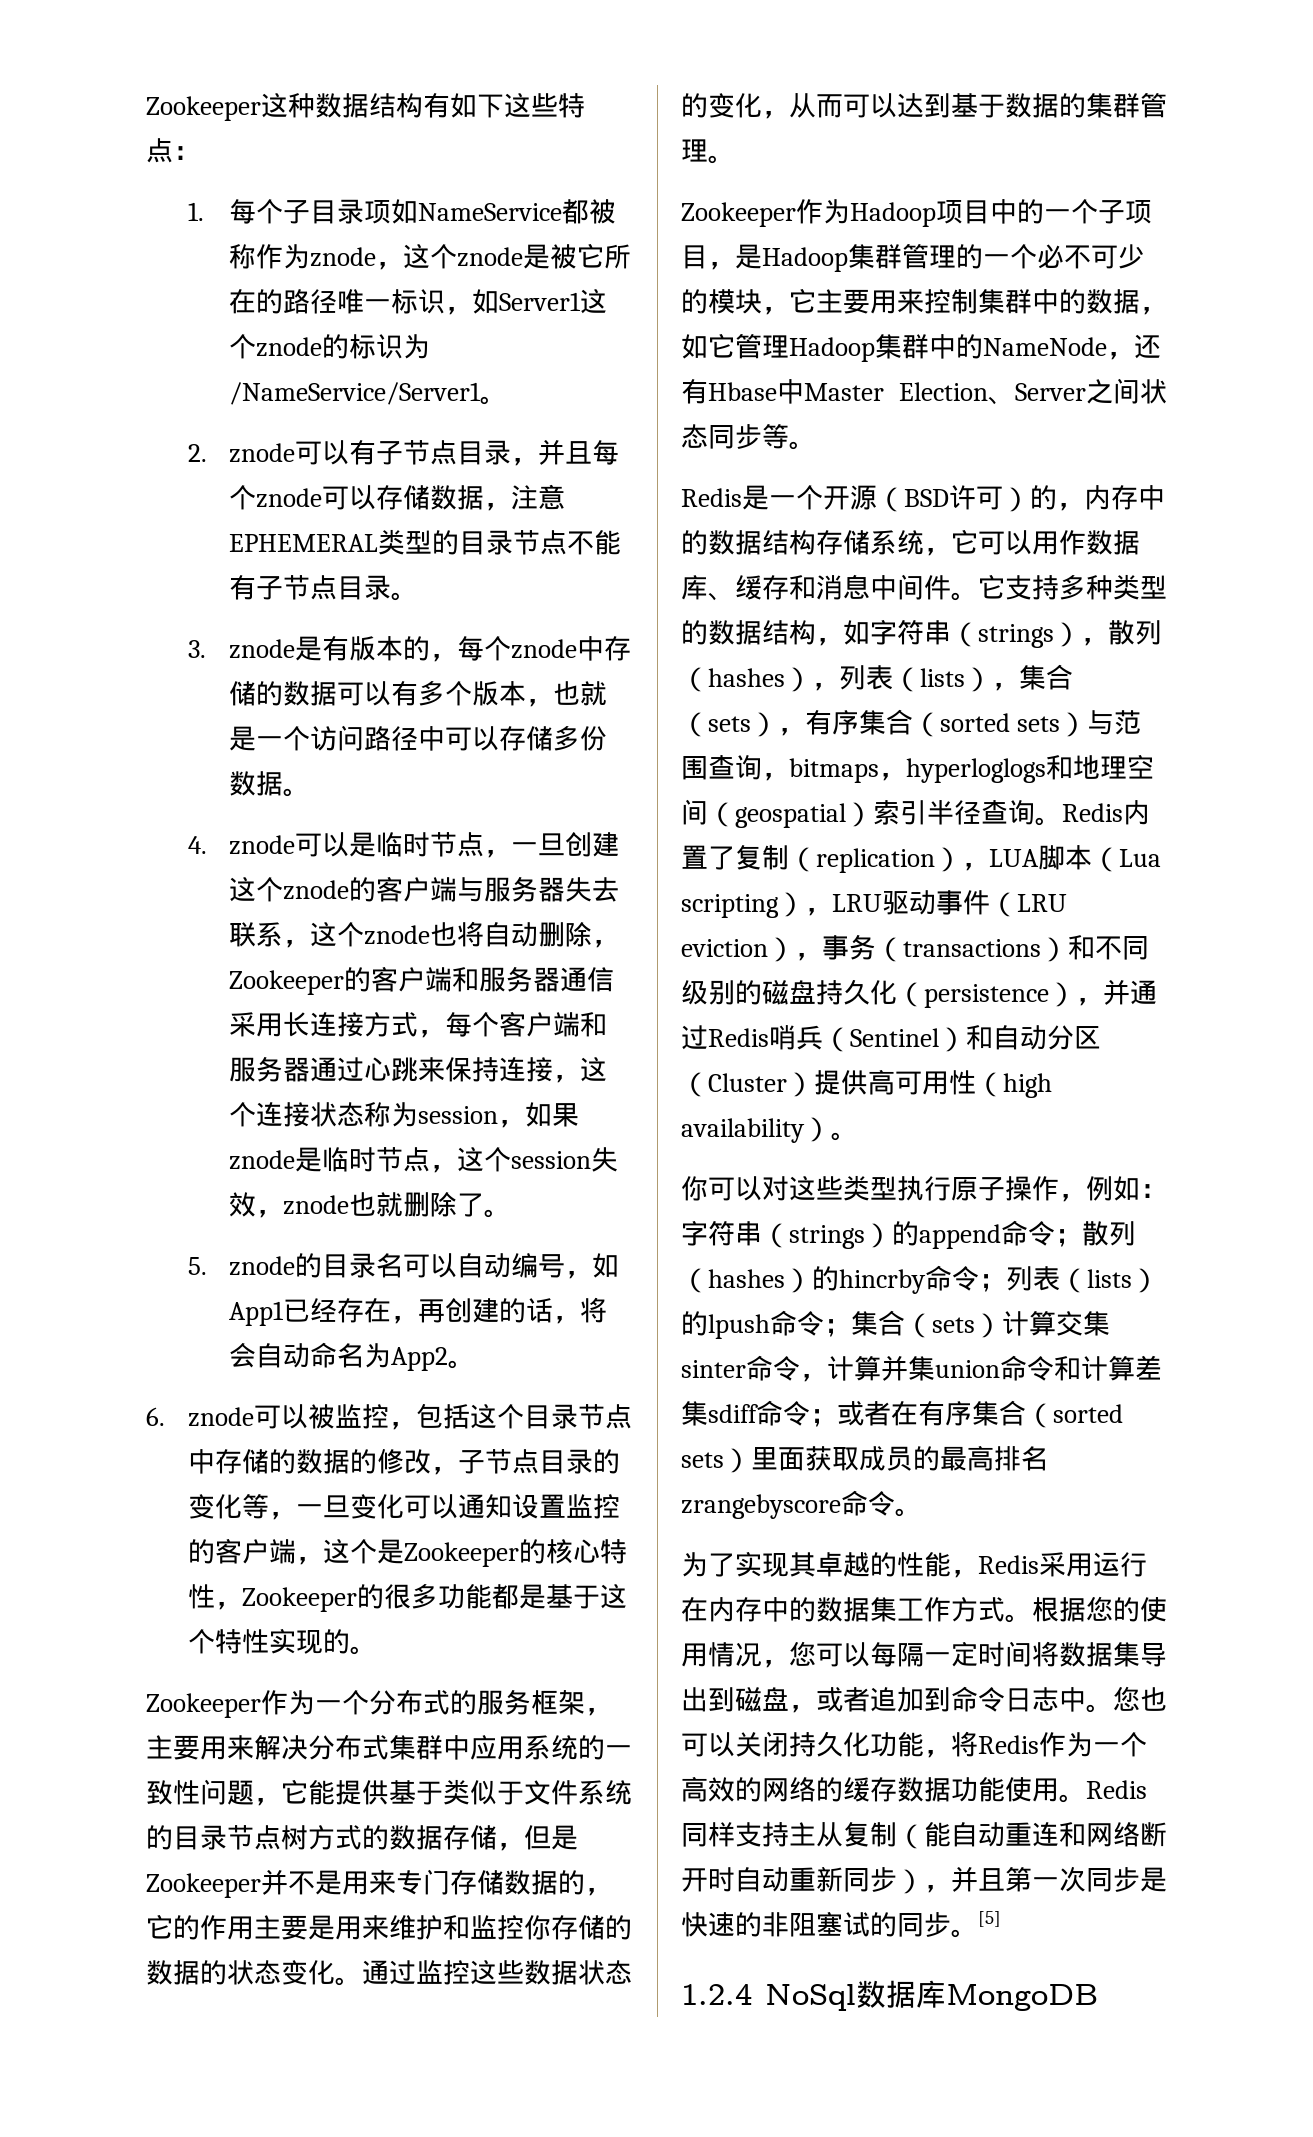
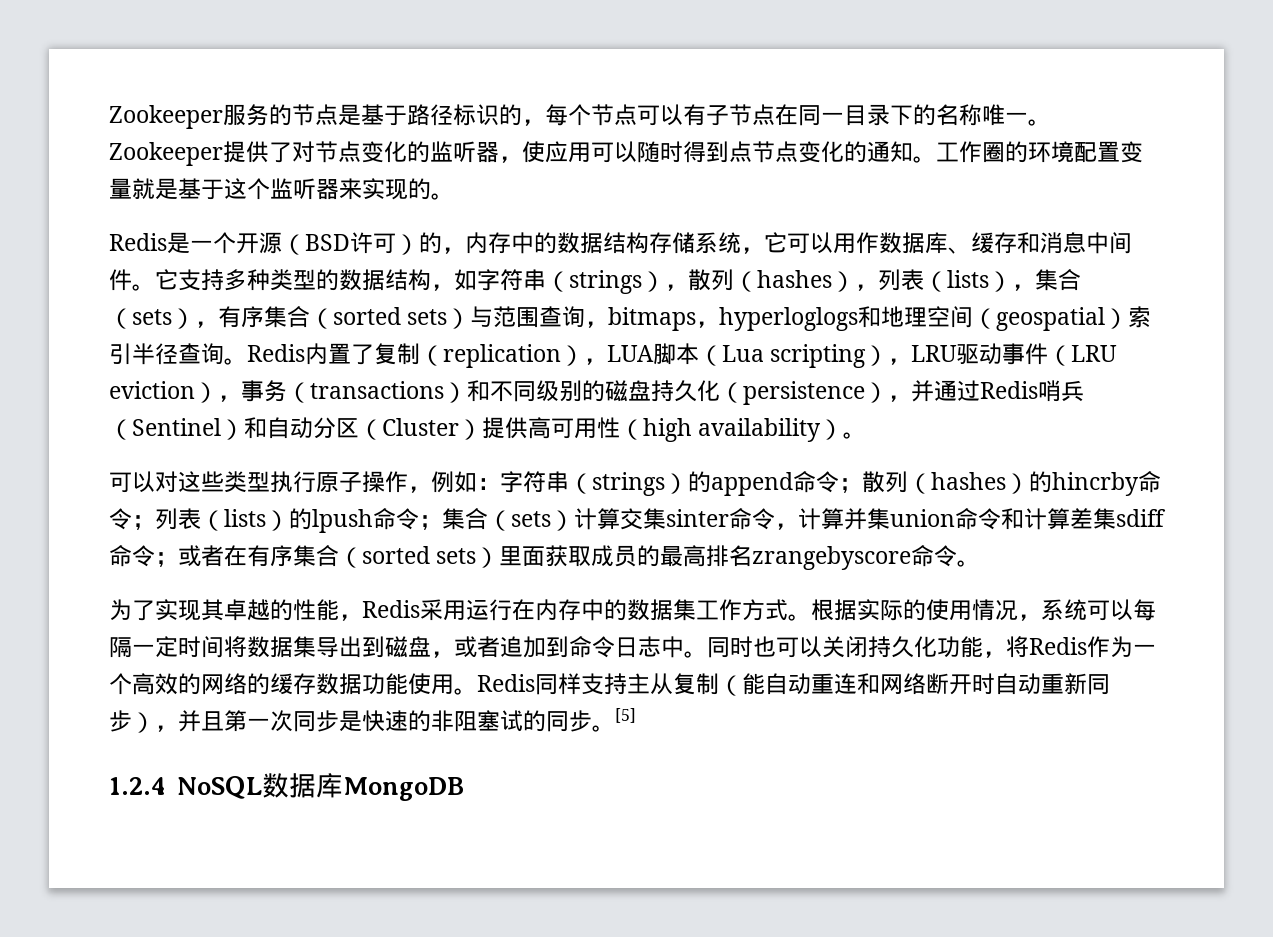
[146,93,585,121] [146,138,200,163] [187,199,617,224] [229,243,632,270] [229,289,608,315] [229,334,431,359] [229,382,508,405] [187,439,620,466] [229,484,566,511] [229,529,622,555] [229,575,419,601] [187,636,632,662] [229,680,608,707] [229,725,608,751] [229,771,311,797] [187,832,620,858] [229,876,620,902] [229,921,620,948] [229,966,615,995] [229,1011,608,1038] [229,1056,608,1083] [229,1102,580,1128] [229,1147,619,1173] [229,1192,512,1218] [187,1253,620,1279] [229,1297,608,1326] [229,1342,476,1371] [146,1403,632,1430] [187,1448,620,1475] [187,1493,620,1520] [187,1538,627,1567] [187,1583,519,1612] Zookeeper这种数据结构有如下这些特点： // 1.每个子目录项如NameService都被称作为znode，这个znode是被它所在的路径唯一标识，如Server1这个znode的标识为/NameService/Server1。 // 2. znode可以有子节点目录，并且每个znode可以存储数据，注意EPHEMERAL类型的目录节点不能有子节点目录。 // 3. znode是有版本的，每个znode中存储的数据可以有多个版本，也就是一个访问路径中可以存储多份数据。 // 4. znode可以是临时节点，一旦创建这个znode的客户端与服务器失去联系，这个znode也将自动删除，Zookeeper的客户端和服务器通信采用长连接方式，每个客户端和服务器通过心跳来保持连接，这个连接状态称为session，如果znode是临时节点，这个session失效，znode也就删除了。 // 5. znode的目录名可以自动编号，如App1已经存在，再创建的话，将会自动命名为App2。 // 6. znode可以被监控，包括这个目录节点中存储的数据的修改，子节点目录的变化等，一旦变化可以通知设置监控的客户端，这个是Zookeeper的核心特性，Zookeeper的很多功能都 -> [109,104,1051,129] [109,141,1143,166] [109,178,155,200] Zookeeper服务的节点是基于路径标识的，每个节点可以有子节点在同一目录下的名称唯一。Zookeeper提供了对节点变化的监听器，使应用可以随时得到点节点变化的通知。工作圈的环境配置变量就
[214,1629,269,1654] 特性 -> [270,178,362,200] 监听器来
[146,1689,612,1718] [146,1734,632,1760] [146,1779,632,1806] [146,1825,578,1851] [146,1869,612,1898] [146,1914,632,1940] [146,1960,632,1986] [681,92,1167,119] [681,139,735,164] [681,199,1152,227] [681,243,1145,272] [681,288,1167,315] [681,333,1161,362] [681,378,1167,405] [681,423,816,450] // Zookeeper作为一个分布式的服务框架，主要用来解决分布式集群中应用系统的一致性问题，它能提供基于类似于文件系统的目录节点树方式的数据存储，但是Zookeeper并不是用来专门存储数据的，它的作用主要是用来维护和监控你存储的数据的状态变化。通过监控这些数据状态的变化，从而可以达到基于数据的集群管理。 // Zookeeper作为Hadoop项目中的一个子项目，是Hadoop集群管理的一个必不可少的模块，它主要用来控制集群中的数据，如它管理Hadoop集群中的NameNode，还有Hbase中Master Election、Server之间状态同步等。 -> (454, 196) none
[681,1176,708,1201] 你 -> (867, 435) none
[1086,1596,1113,1621] 您 -> [857,599,903,621] 实际
[789,1641,816,1666] 您 -> [1041,599,1087,621] 系统
[1113,1686,1140,1711] 您 -> [707,636,753,658] 同时
[765,1984,857,2011] NoSql -> [177,776,263,799] NoSQL

